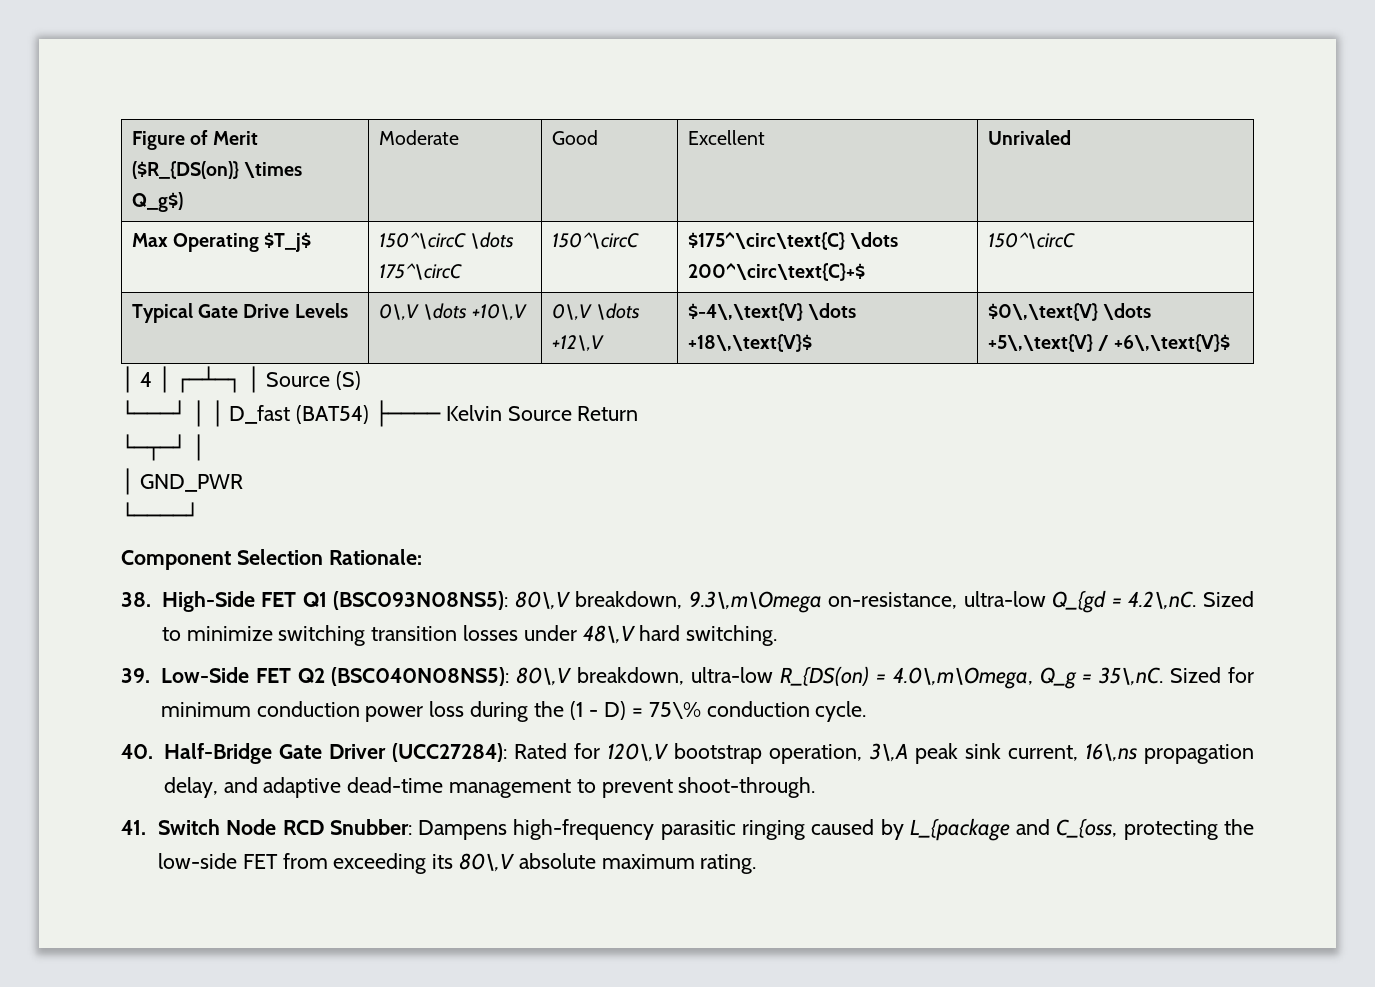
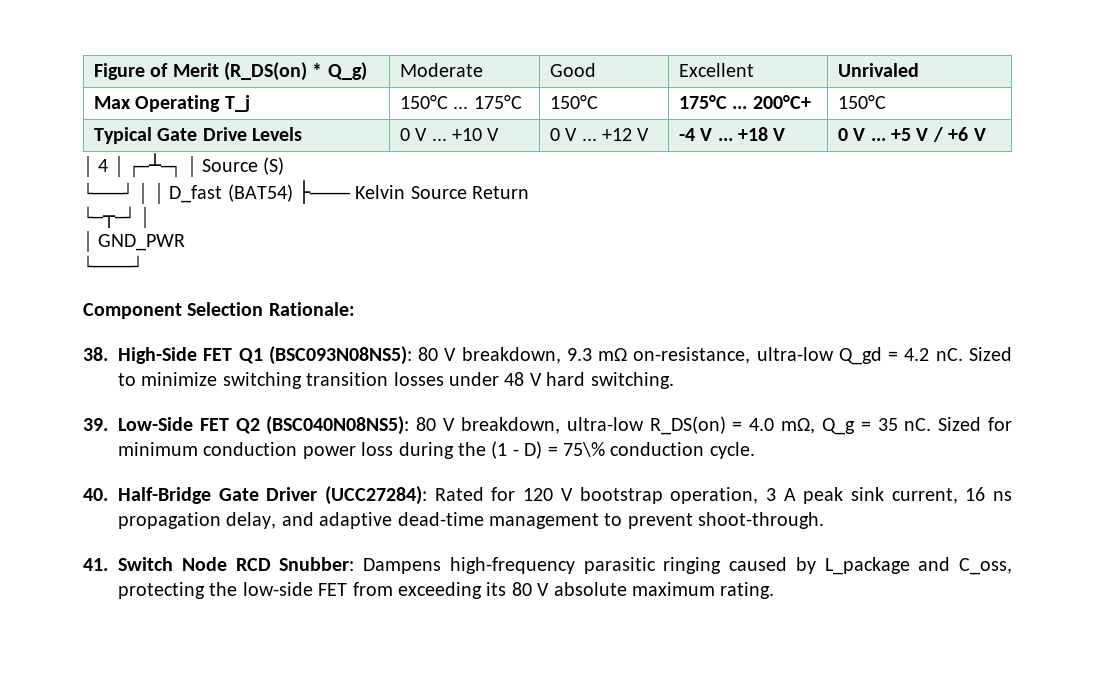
[131,161,303,179] [131,192,183,212] ($R_{DS(on)} \times Q_g$) -> [223,62,367,81] (R_DS(on) * Q_g)
[264,232,312,252] [378,232,515,249] [378,263,462,280] [551,232,639,249] [687,232,899,250] [687,263,865,281] [987,232,1075,249] [131,303,348,323] [378,303,528,321] [551,303,641,321] [551,335,604,352] [687,303,857,321] [687,334,812,352] [987,303,1152,321] [987,334,1231,352] $T_j$ | 150^\circC \dots 175^\circC | 150^\circC | $175^\circ\text{C} \dots 200^\circ\text{C}+$ | 150^\circC // Typical Gate Drive Levels | 0\,V \dots +10\,V | 0\,V \dots +12\,V | $-4\,\text{V} \dots +18\,\text{V}$ | $0\,\text{V} \dots +5\,\text{V} / +6\,\text{V}$ -> [224,95,250,112] [399,95,522,109] [549,95,598,109] [678,95,811,109] [837,95,886,109] [93,127,302,144] [399,128,500,141] [549,128,650,141] [678,127,786,141] [837,127,986,142] T_j | 150°C ... 175°C | 150°C | 175°C ... 200°C+ | 150°C // Typical Gate Drive Levels | 0 V ... +10 V | 0 V ... +12 V | -4 V ... +18 V | 0 V ... +5 V / +6 V
[514,590,1197,613] 80\,V breakdown, 9.3\,m\Omega on-resistance, ultra-low Q_{gd = 4.2\,nC. -> [418,347,963,365] 80 V breakdown, 9.3 mΩ on-resistance, ultra-low Q_gd = 4.2 nC.
[582,625,636,644] 48\,V -> [504,372,542,386] 48 V
[516,666,1164,689] 80\,V breakdown, ultra-low R_{DS(on) = 4.0\,m\Omega, Q_g = 35\,nC. -> [416,416,932,435] 80 V breakdown, ultra-low R_DS(on) = 4.0 mΩ, Q_g = 35 nC.
[607,743,908,764] 120\,V bootstrap operation, 3\,A -> [523,487,796,504] 120 V bootstrap operation, 3 A
[1084,743,1137,762] 16\,ns -> [965,487,1012,501] 16 ns
[909,818,1118,841] L_{package and C_{oss, -> [824,557,1012,575] L_package and C_oss,
[459,853,516,872] 80\,V -> [511,582,550,596] 80 V

